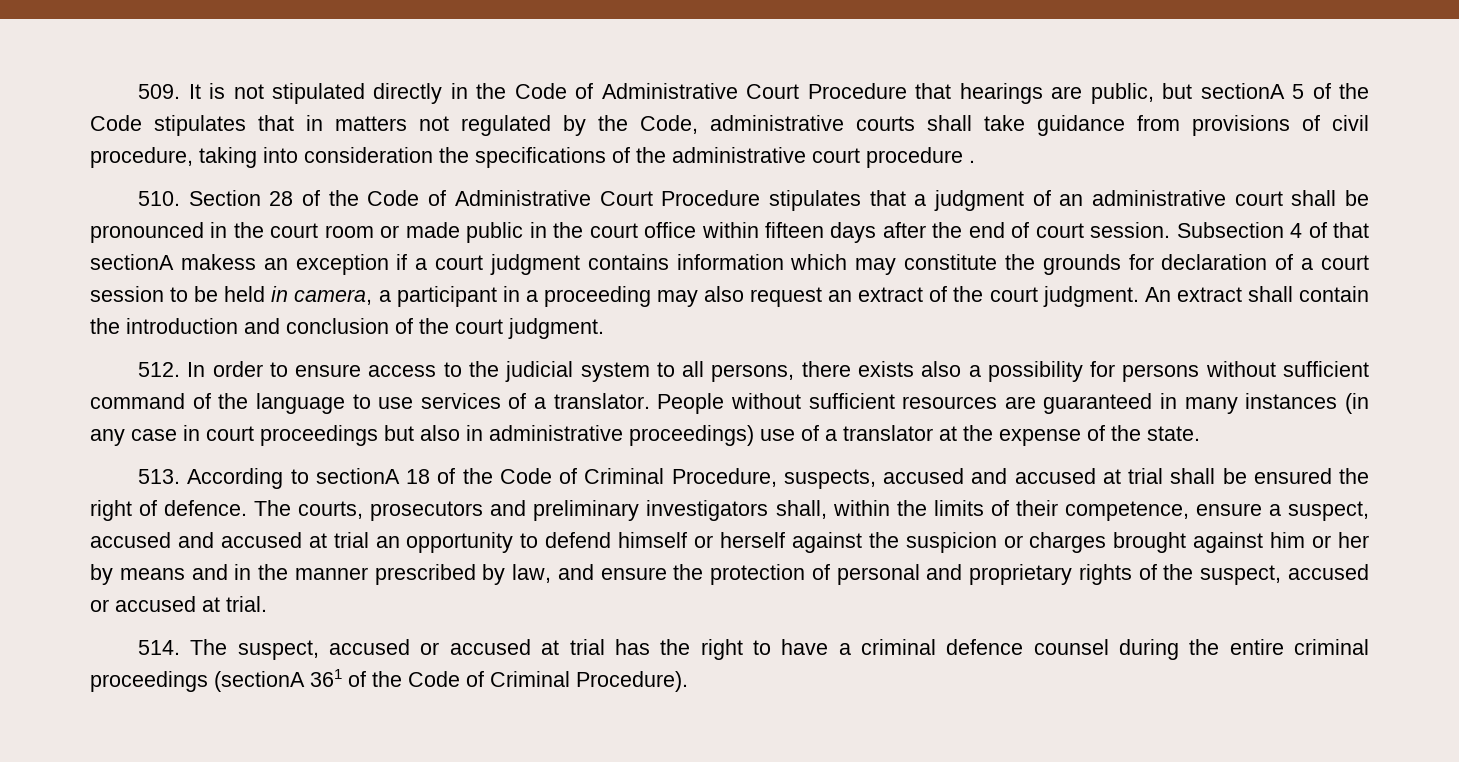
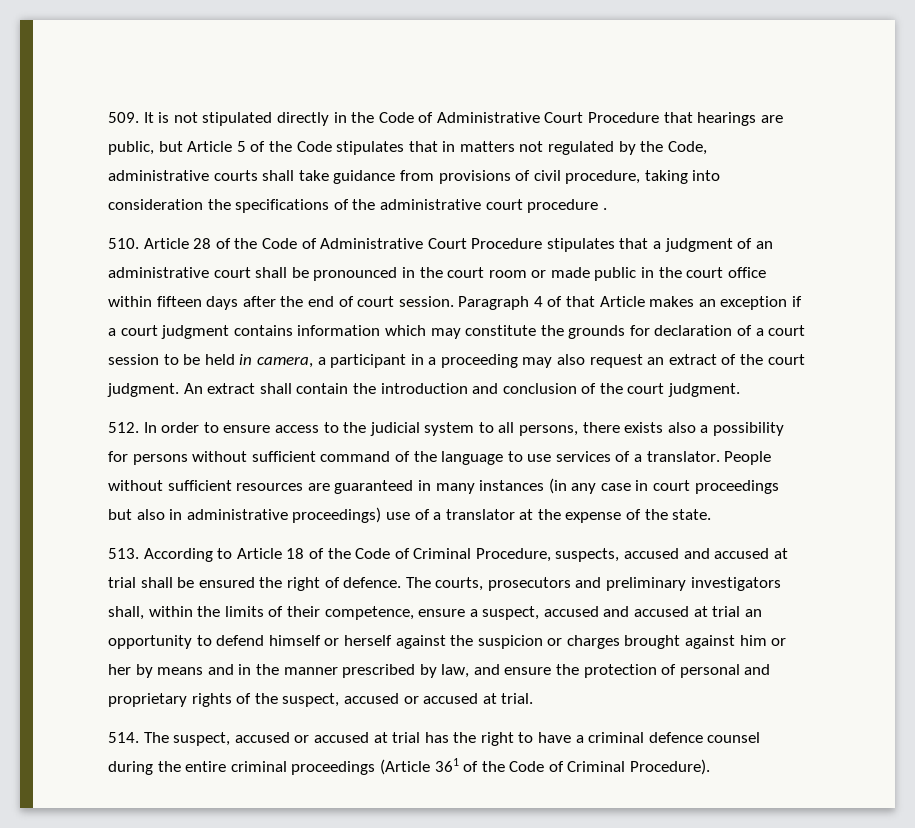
[1200,83,1285,99] sectionA -> [187,141,233,152] Article
[188,190,261,206] Section -> [143,238,189,249] Article
[1176,222,1284,238] Subsection -> [458,296,530,310] Paragraph
[90,254,256,270] sectionA makess -> [599,296,695,307] Article makes
[315,468,400,484] sectionA -> [236,548,282,559] Article
[214,671,305,692] (sectionA -> [379,759,430,775] (Article

